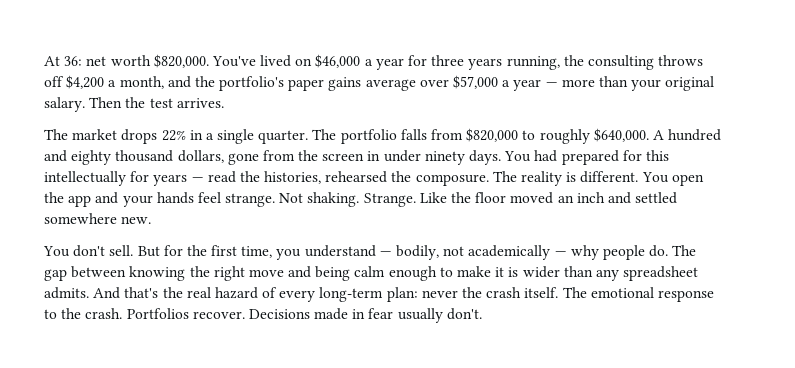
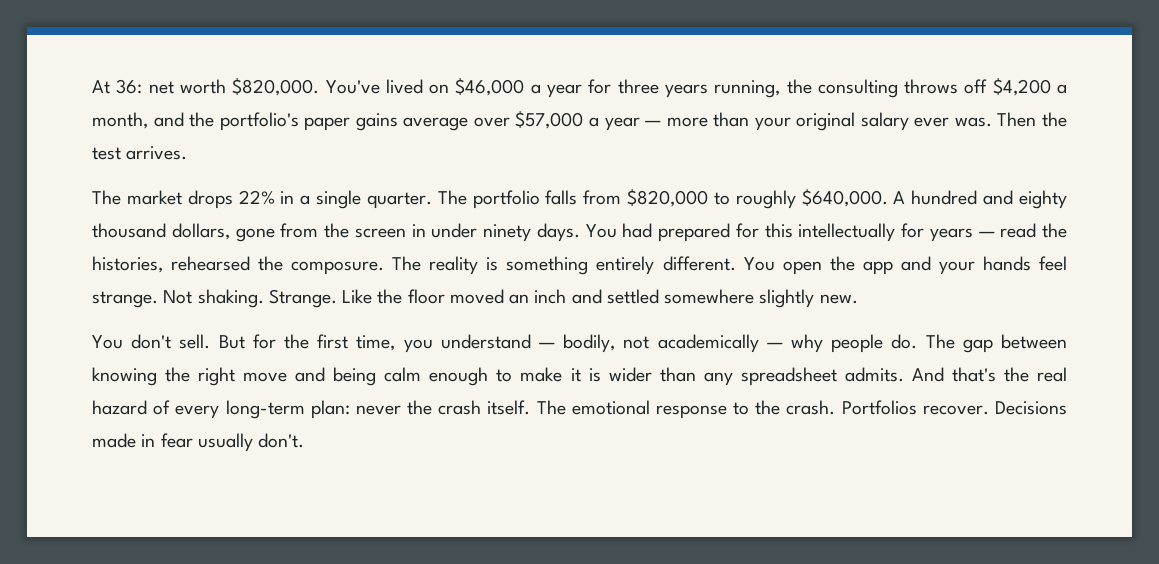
[44,97,85,112] salary. -> [860,112,992,131] salary ever was.
(577, 177) none -> [506,256,655,275] something entirely
(117, 218) none -> [759,289,815,308] slightly

